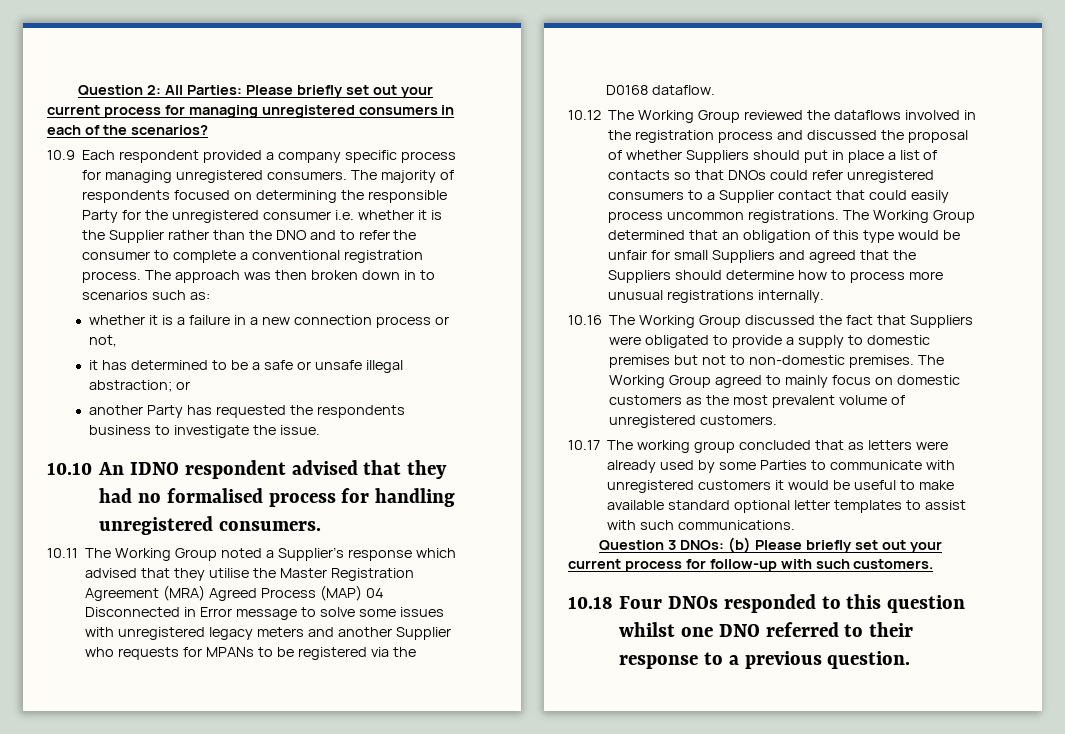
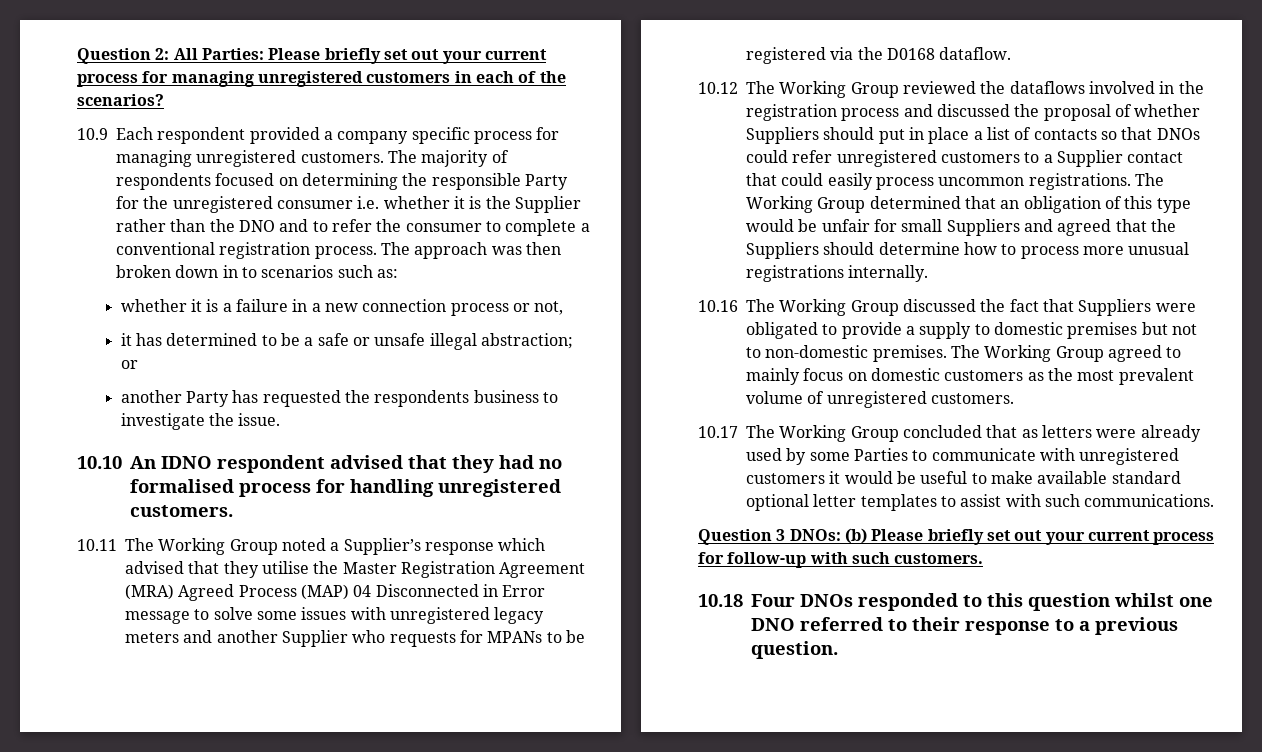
[358,106,438,115] consumers -> [366,72,451,83] customers
[266,171,347,180] consumers. -> [300,152,384,163] customers.
[219,521,322,531] consumers. -> [130,505,233,517] customers.
[608,191,685,200] consumers -> [940,152,1020,163] customers
[637,440,736,453] working group -> [779,425,899,442] Working Group

